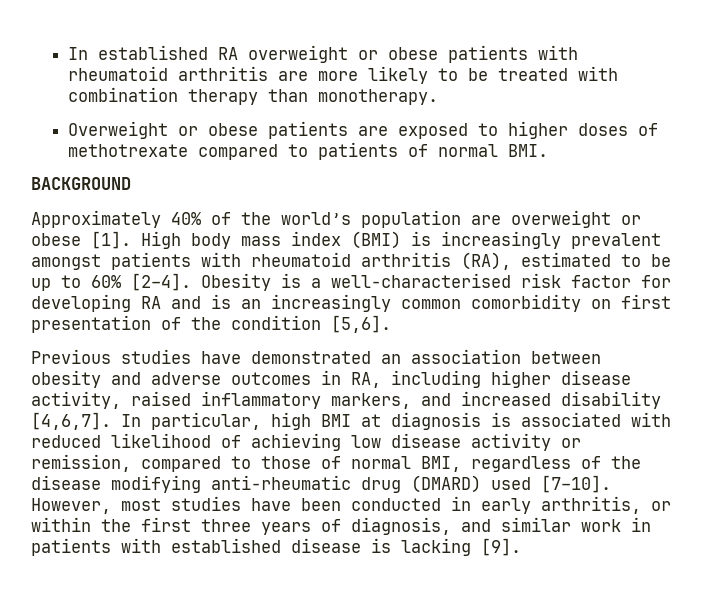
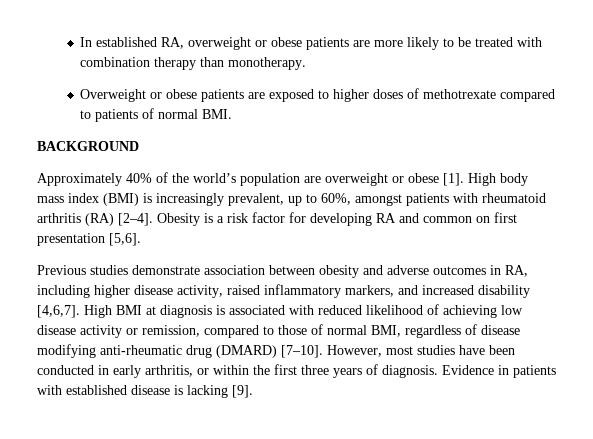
[218,47,239,60] RA -> [161,37,185,49] RA,
[538,45,579,60] [68,66,269,81] with rheumatoid arthritis -> (350, 43) none
[571,233,661,249] prevalent -> [228,193,351,206] prevalent, up to 60%,
[461,252,671,270] [31,275,121,291] (RA), estimated to be up to 60% -> [85,213,114,226] (RA)
[331,273,511,288] well-characterised -> (224, 219) none
[211,294,671,312] [31,315,321,333] is an increasingly common comorbidity on first presentation of the condition -> [423,212,517,223] [37,233,105,246] common on first presentation
[201,351,401,364] have demonstrated an -> [132,265,200,275] demonstrate
[121,412,311,430] In particular, high -> [84,305,112,318] High
[611,456,641,469] the -> (477, 329) none
[491,477,531,490] used -> (277, 351) none
[351,517,621,535] diagnosis, and similar work -> [382,365,494,378] diagnosis. Evidence

